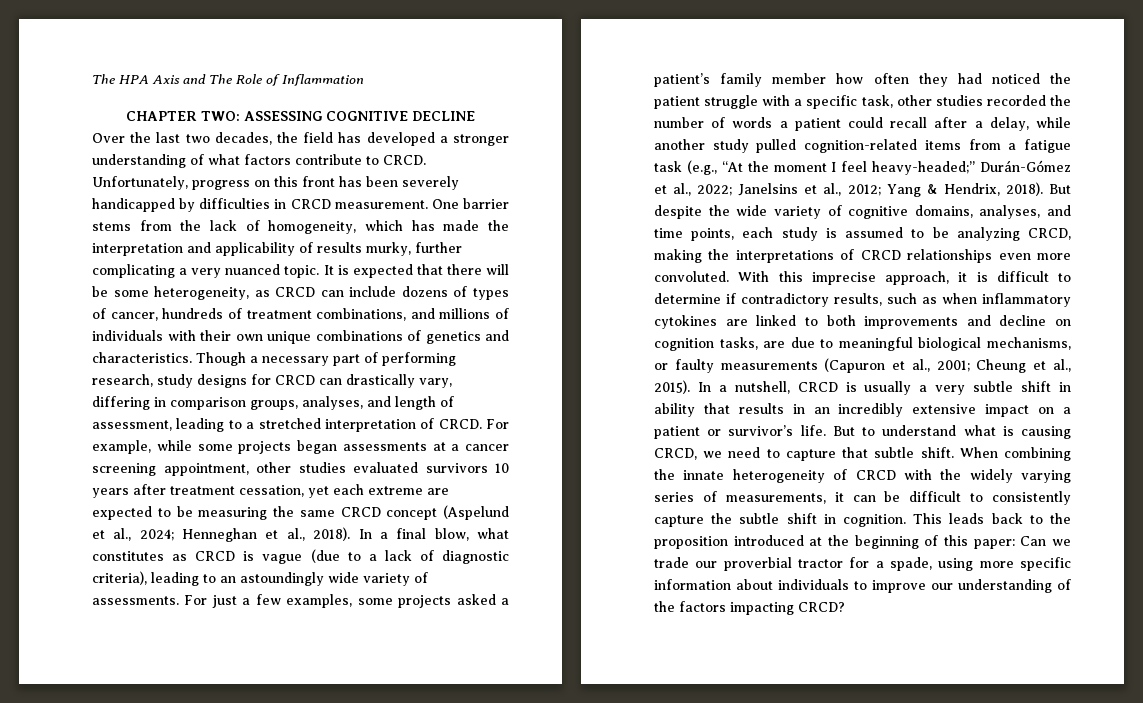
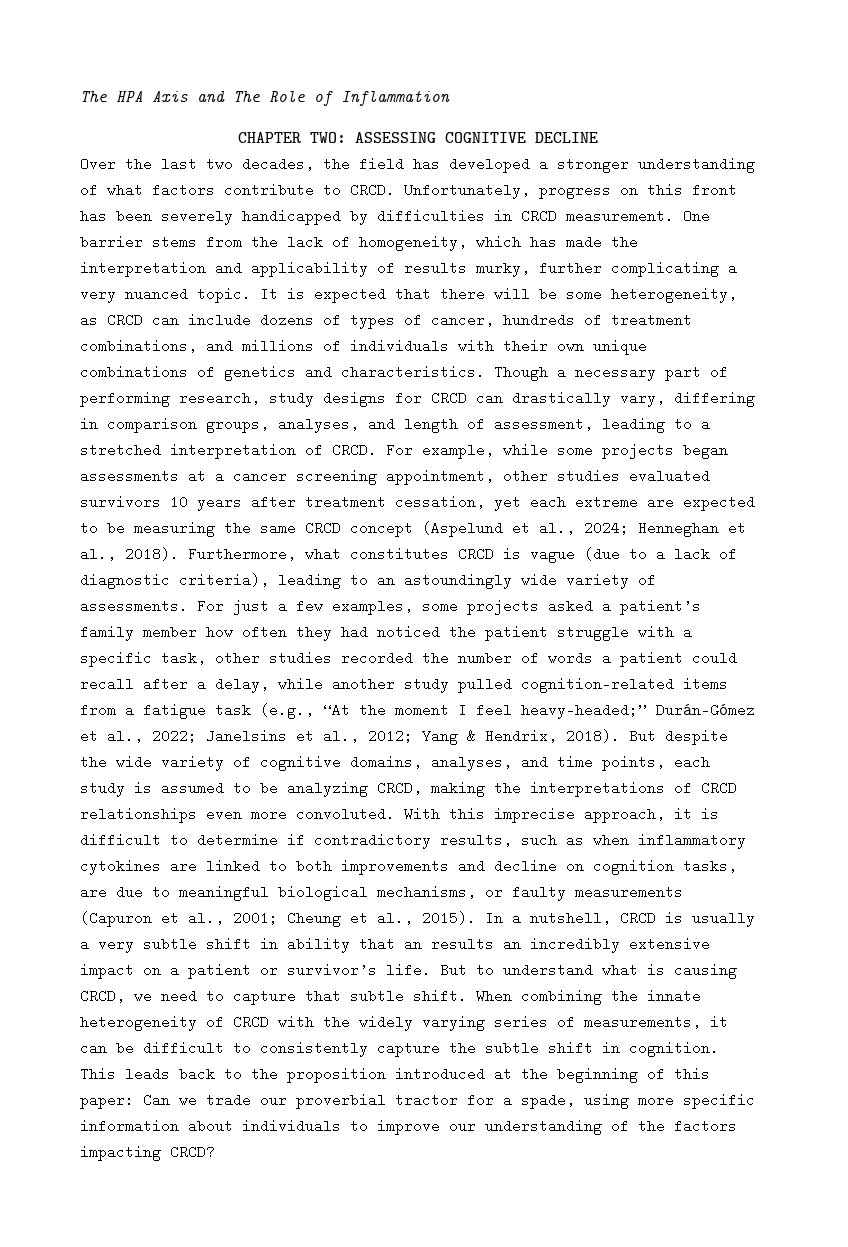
[358,528,469,541] In a final blow, -> [188,547,296,561] Furthermore,
[172,554,188,561] as -> (449, 554) none
[738,403,805,414] results in -> [404,937,494,951] an results

